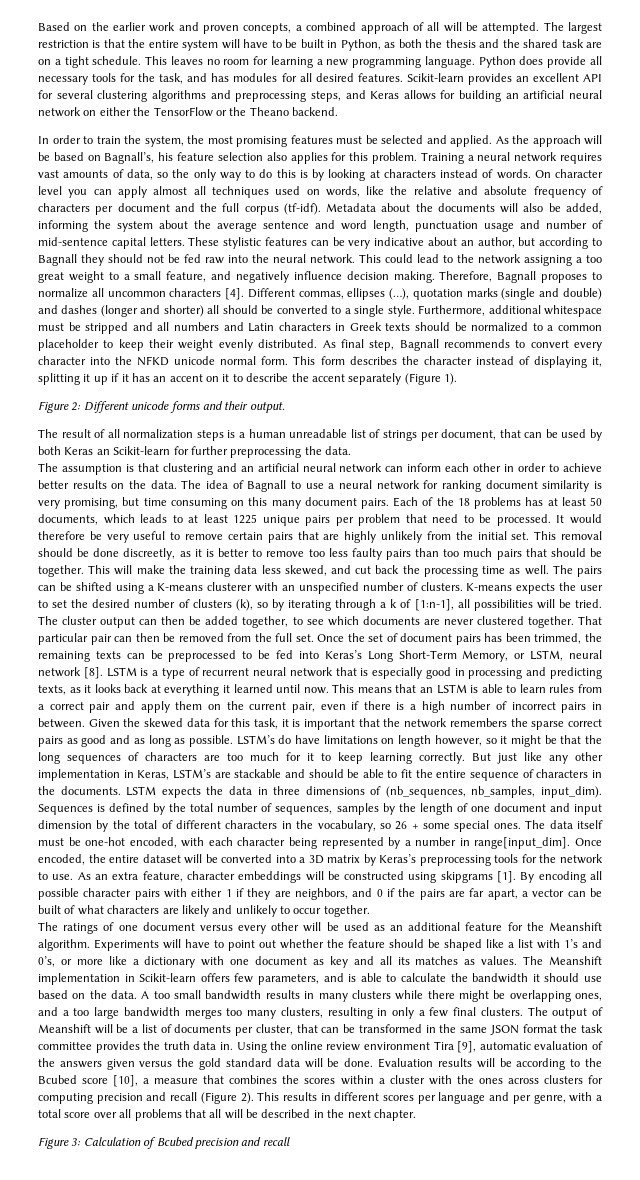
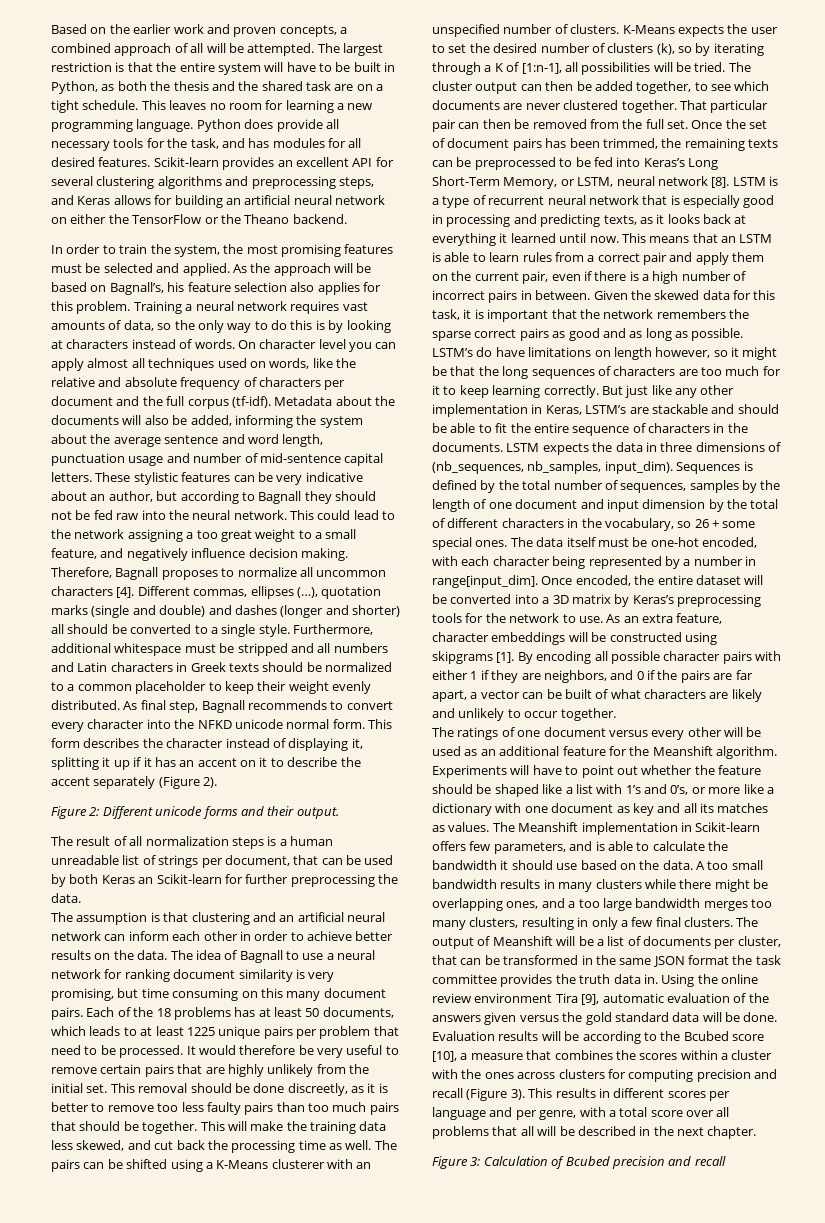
[444,373,457,385] 1). -> [203,777,218,788] 2).
[157,583,204,591] K-means -> [216,1160,269,1169] K-Means
[466,583,513,591] K-means -> [622,25,675,34] K-Means
[390,599,398,608] k -> [494,63,503,72] K
[240,1092,254,1104] 2). -> [510,1089,525,1100] 3).

